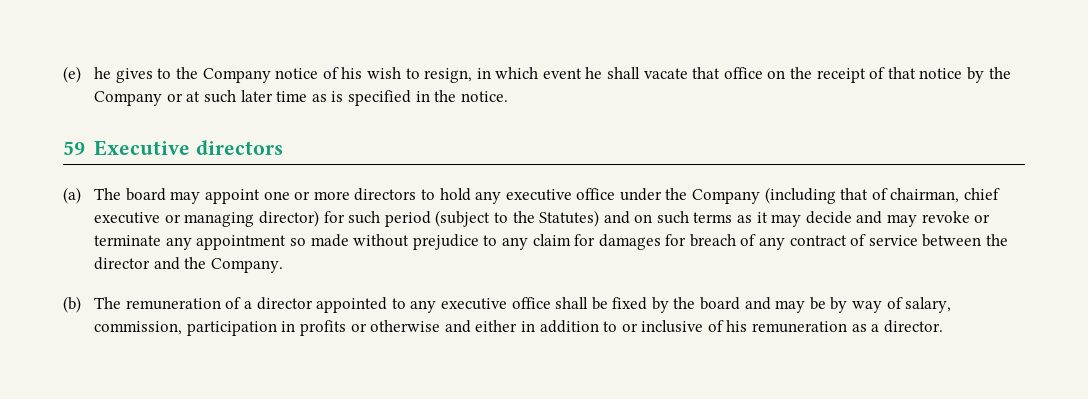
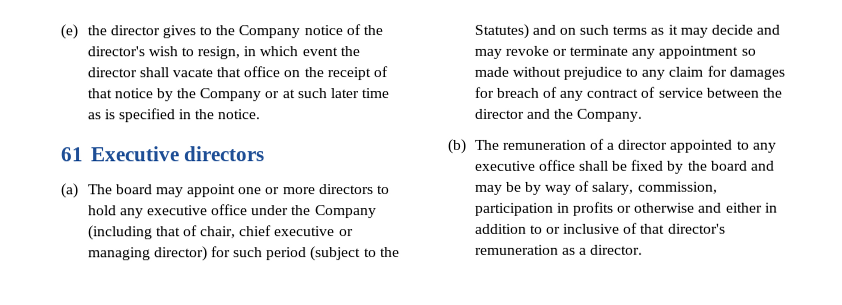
[94,67,112,79] he -> [86,25,160,36] the director
[341,67,363,79] his -> [362,25,383,36] [86,46,145,57] the director's
[585,67,603,79] he -> [339,46,360,57] [86,67,137,78] the director
[63,141,85,155] 59 -> [60,147,84,162] 61
[890,188,960,203] chairman, -> [200,226,237,239] chair,
[726,320,748,332] his -> [640,223,726,234] that director's

